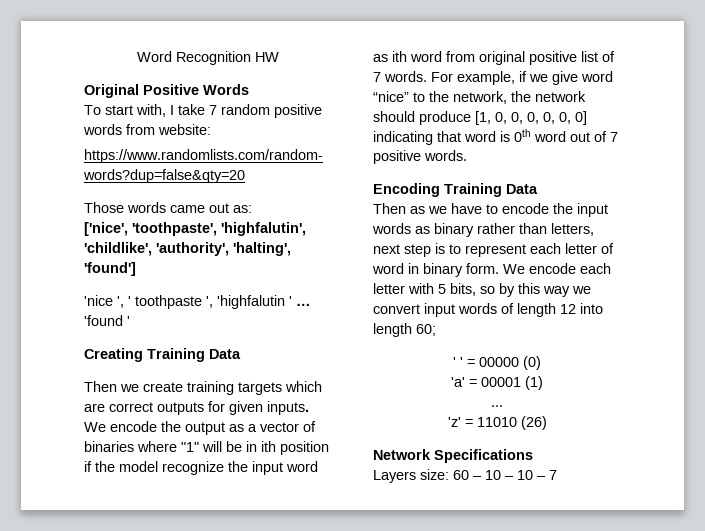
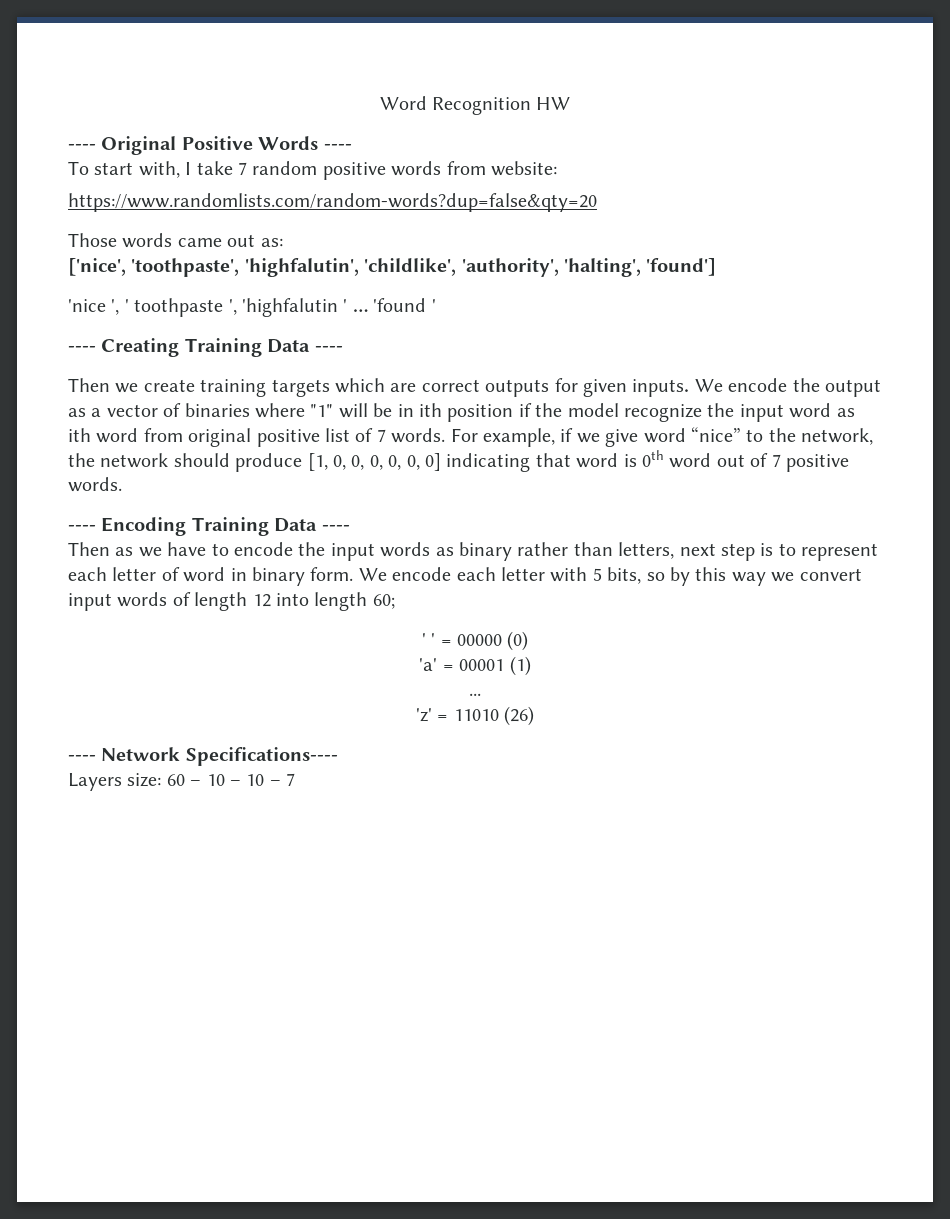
(279, 57) none -> [68,144,96,150] ----
(249, 89) none -> [323,144,352,150] ----
(130, 321) none -> [68,346,96,352] ----
(241, 354) none -> [314,346,343,352] ----
(467, 155) none -> [68,525,96,531] ----
(538, 189) none -> [321,525,350,531] ----
[373,449,533,463] Network Specifications -> [68,747,338,766] ---- Network Specifications----

